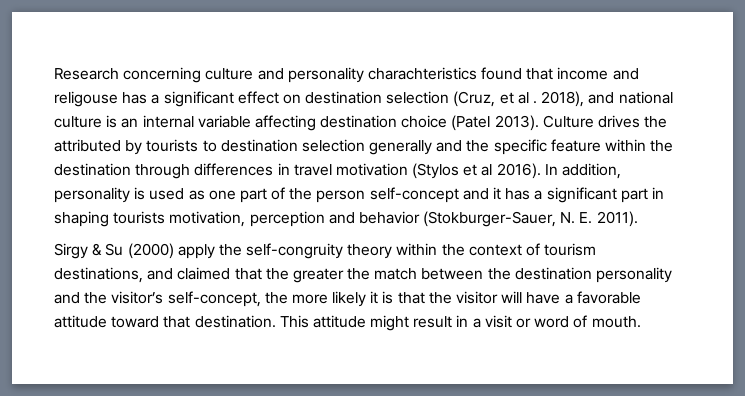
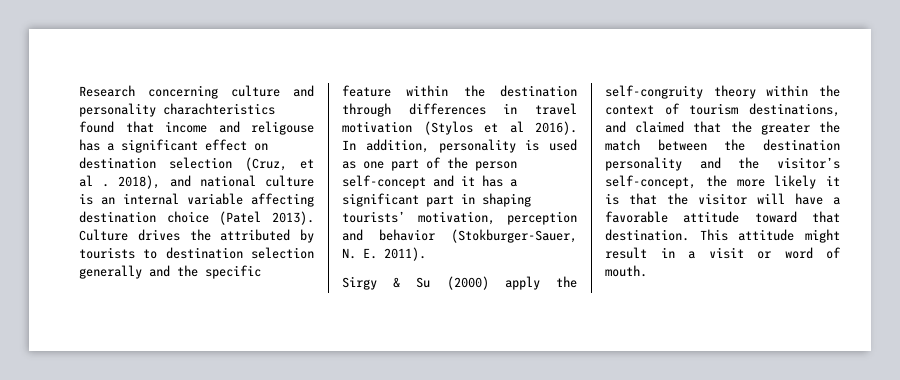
[113,211,166,224] tourists -> [342,211,405,223] tourists’

